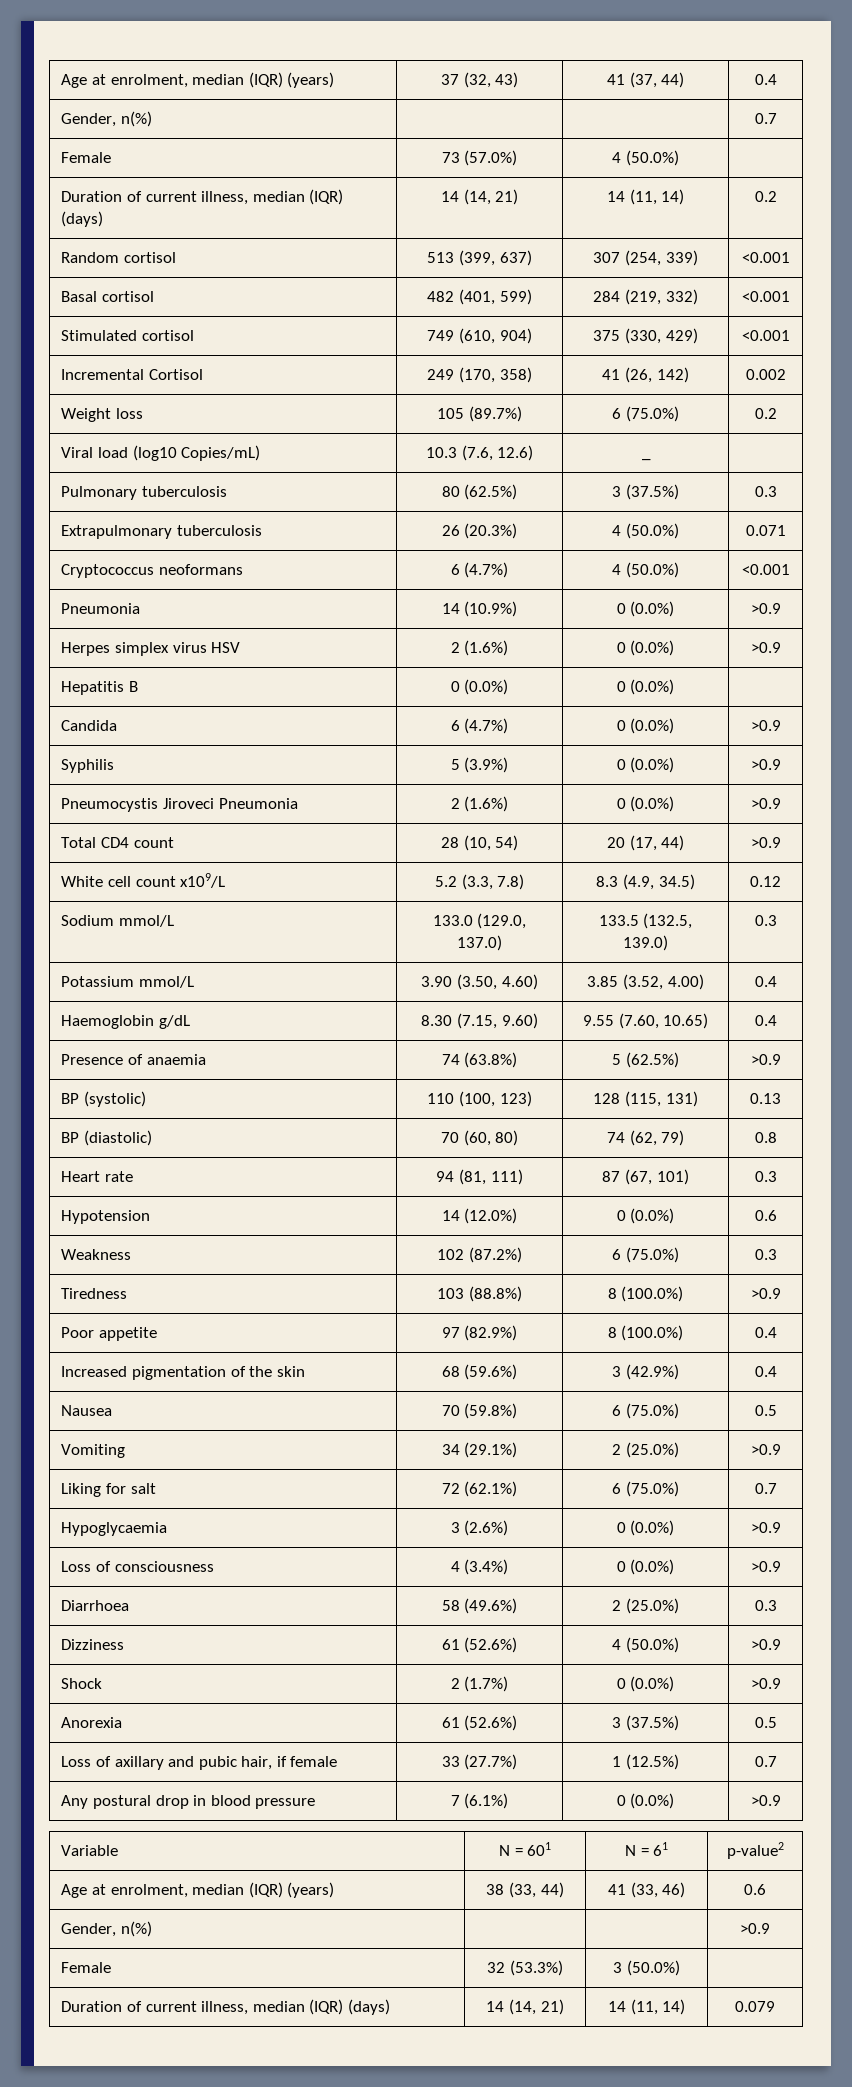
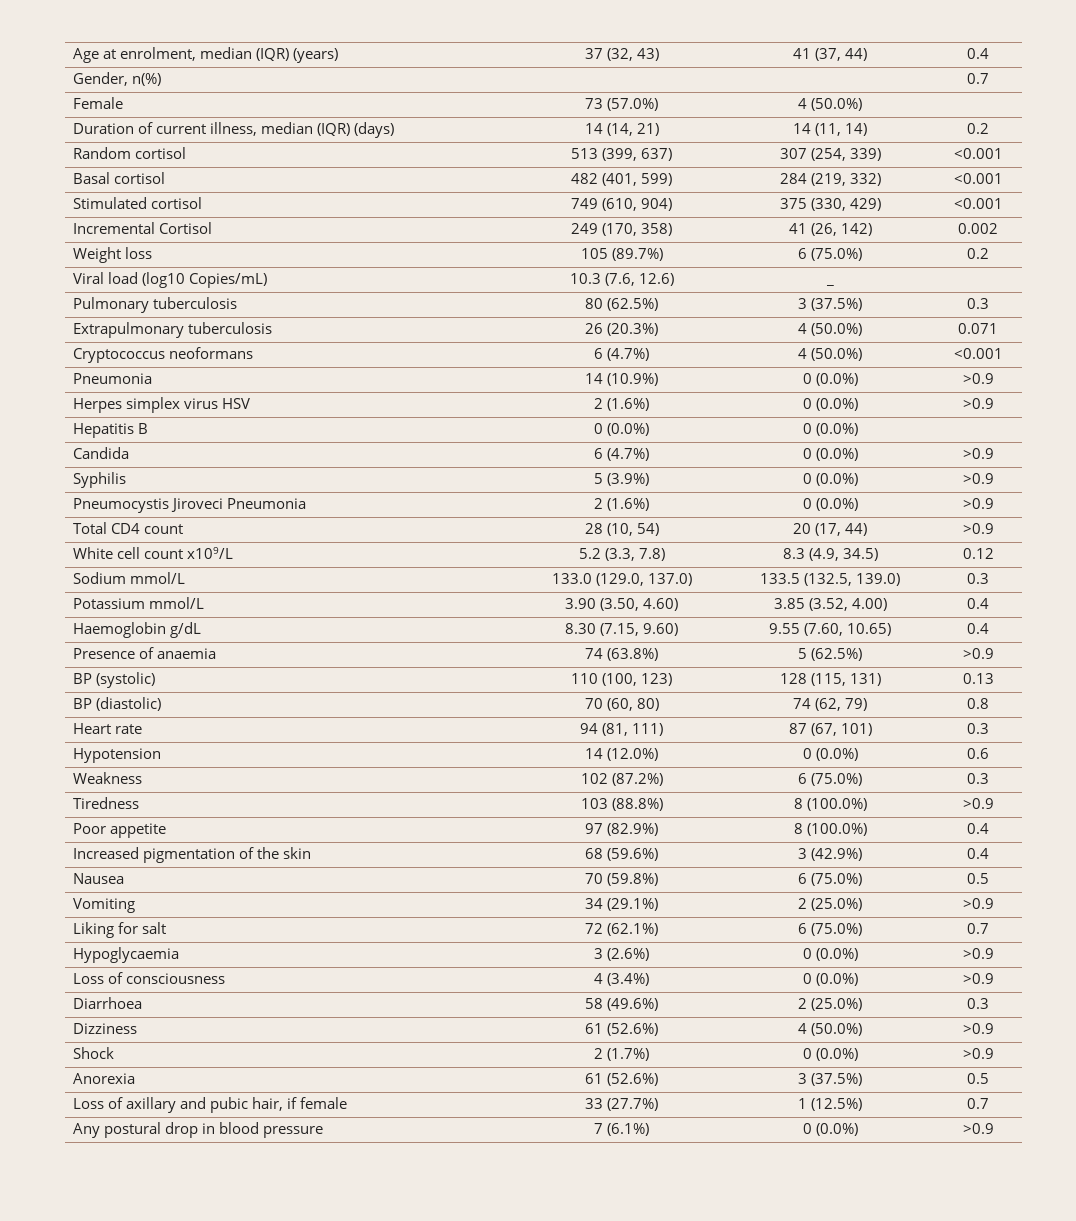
[61,1845,119,1856] [498,1842,552,1856] [624,1842,669,1856] [726,1842,784,1859] [61,1882,335,1898] [486,1882,564,1898] [607,1882,686,1898] [744,1884,766,1895] [61,1921,152,1937] [740,1923,770,1934] [61,1962,112,1973] [487,1960,563,1976] [613,1960,680,1976] [61,1999,390,2015] [486,1999,564,2015] [607,1999,686,2015] [735,2001,775,2012] // Variable | N = 601 | N = 61 | p-value2 // Age at enrolment, median (IQR) (years) | 38 (33, 44) | 41 (33, 46) | 0.6 // Gender, n(%) | | | >0.9 // Female | 32 (53.3%) | 3 (50.0%) | // Duration of current illness, median (IQR) (days) | 14 (14, 21) | 14 (11, 14) | 0.079 -> (994, 1128) none

